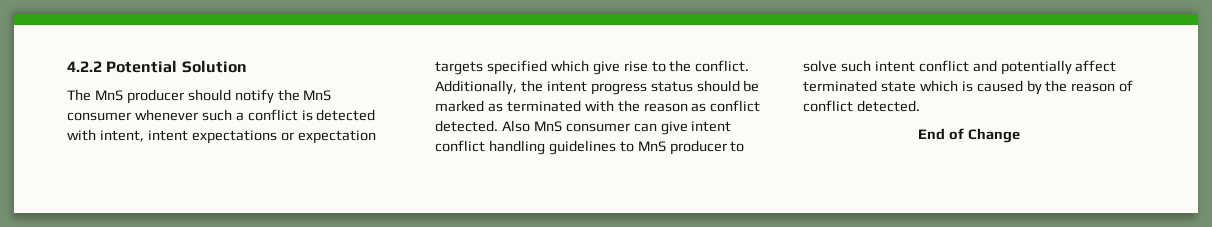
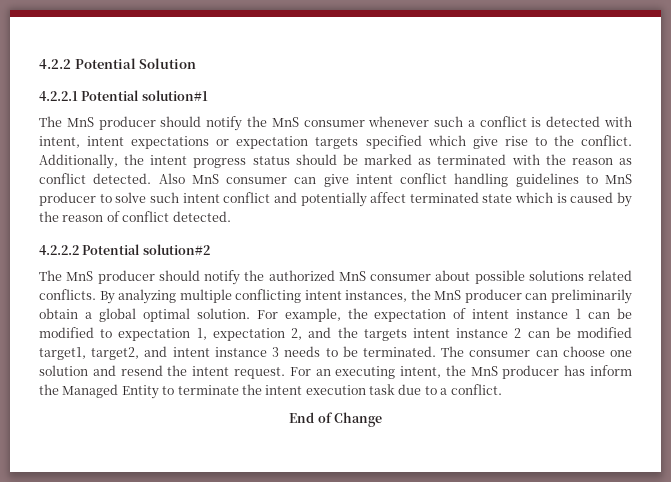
(247, 66) none -> [39,90,208,101] // 4.2.2.1 Potential solution#1
(920, 106) none -> [39,244,210,255] [39,270,632,285] [39,289,632,304] [39,308,633,322] [39,327,632,341] [39,346,632,360] [39,365,632,379] [39,384,502,399] // 4.2.2.2 Potential solution#2 // The MnS producer should notify the authorized MnS consumer about possible solutions related conflicts. By analyzing multiple conflicting intent instances, the MnS producer can preliminarily obtain a global optimal solution. For example, the expectation of intent instance 1 can be modified to expectation 1, expectation 2, and the targets intent instance 2 can be modified target1, target2, and intent instance 3 needs to be terminated. The consumer can choose one solution and resend the intent request. For an executing intent, the MnS producer has inform the Managed Entity to terminate the intent execution task due to a conflict.

